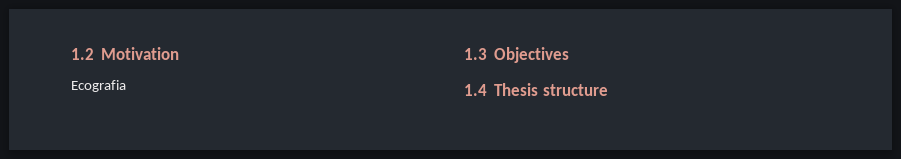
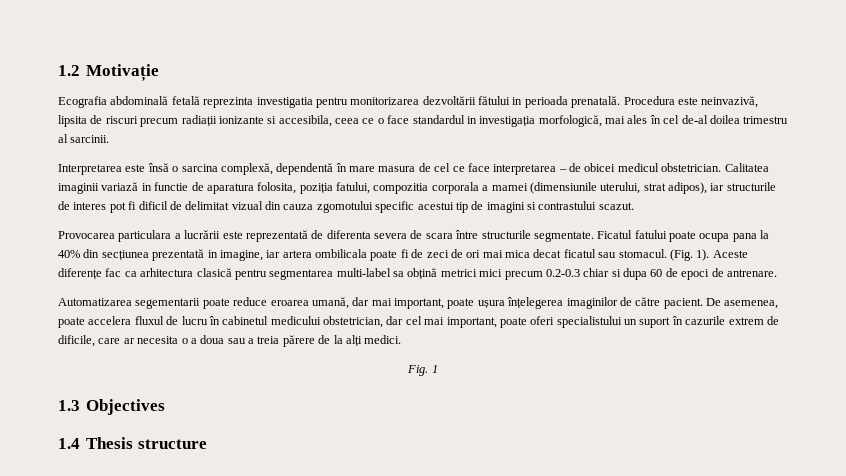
[101,47,180,60] Motivation -> [86,64,160,81] Motivație
(126, 86) none -> [110,96,759,108] [58,115,789,127] [58,134,110,143] [58,163,769,175] [58,182,776,194] [58,201,634,213] [58,230,770,242] [58,249,748,261] [58,268,777,280] [58,297,779,309] [58,316,779,328] [58,335,402,347] [407,365,438,376] abdominală fetală reprezinta investigatia pentru monitorizarea dezvoltării fătului in perioada prenatală. Procedura este neinvazivă, lipsita de riscuri precum radiații ionizante si accesibila, ceea ce o face standardul in investigația morfologică, mai ales în cel de-al doilea trimestru al sarcinii. // Interpretarea este însă o sarcina complexă, dependentă în mare masura de cel ce face interpretarea – de obicei medicul obstetrician. Calitatea imaginii variază in functie de aparatura folosita, poziția fatului, compozitia corporala a mamei (dimensiunile uterului, strat adipos), iar structurile de interes pot fi dificil de delimitat vizual din cauza zgomotului specific acestui tip de imagini si contrastului scazut. // Provocarea particulara a lucrării este reprezentată de diferenta severa de scara între structurile segmentate. Ficatul fatului poate ocupa pana la 40% din secțiunea prezentată in imagine, iar artera ombilicala poate fi de zeci de ori mai mica decat ficatul sau stomacul. (Fig. 1). Aceste diferențe fac ca arhitectura clasică pentru segmentarea multi-label sa obțină metrici mici precum 0.2-0.3 chiar si dupa 60 de epoci de antrenare. // Automatizarea segementarii poate reduce eroarea umană, dar mai important, poate ușura înțelegerea imaginilor de către pacient. De asemenea, poate accelera fluxul de lucru în cabinetul medicului obstetrician, dar cel mai important, poate oferi specialistului un suport în cazurile extrem de dificile, care ar necesita o a doua sau a treia părere de la alți medici. // Fig. 1

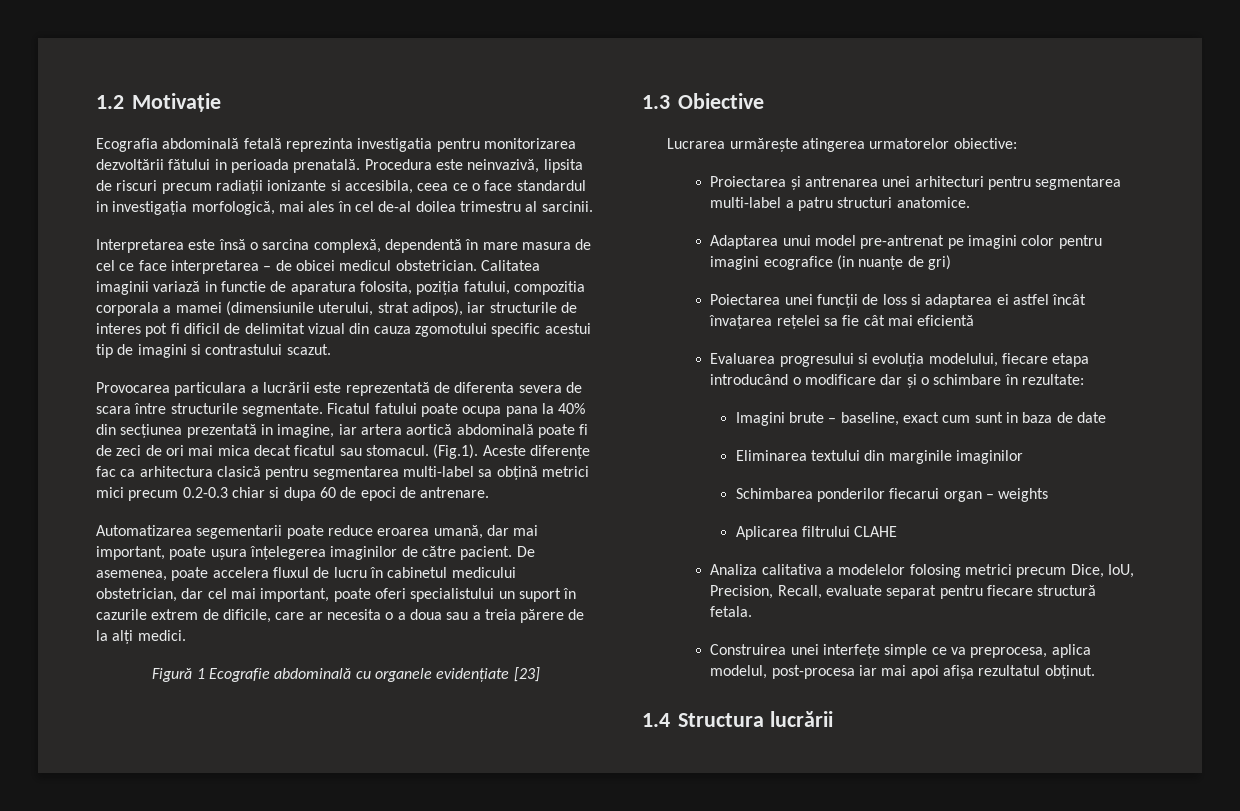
[315,249,367,258] ombilicala -> [406,424,534,435] aortică abdominală
[669,249,710,261] (Fig. 1). -> [433,444,479,459] (Fig.1).
[407,365,429,376] Fig. -> [152,668,193,682] Figură
[58,399,166,415] // 1.3 Objectives -> [209,667,540,682] [642,93,764,109] [667,138,1017,152] [710,176,1122,190] [710,197,970,211] [710,235,1102,249] [710,255,952,270] [710,294,1087,308] [709,315,975,329] [710,353,1090,367] [710,374,1084,388] [735,412,1107,426] [735,450,1024,464] [735,488,1049,502] [735,526,898,540] [710,564,1134,578] [710,585,1097,599] [710,606,753,617] [710,644,1091,658] [710,665,1095,679] Ecografie abdominală cu organele evidențiate [23] // 1.3 Obiective // Lucrarea urmărește atingerea urmatorelor obiective: // Proiectarea și antrenarea unei arhitecturi pentru segmentarea multi-label a patru structuri anatomice. // Adaptarea unui model pre-antrenat pe imagini color pentru imagini ecografice (in nuanțe de gri) // Poiectarea unei funcții de loss si adaptarea ei astfel încât învațarea rețelei sa fie cât mai eficientă // Evaluarea progresului si evoluția modelului, fiecare etapa introducând o modificare dar și o schimbare în rezultate: // Imagini brute – baseline, exact cum sunt in baza de date // Eliminarea textului din marginile imaginilor // Schimbarea ponderilor fiecarui organ – weights // Aplicarea filtrului CLAHE // Analiza calitativa a modelelor folosing metrici precum Dice, IoU, Precision, Recall, evaluate separat pentru fiecare structură fetala. // Construirea unei interfețe simple ce va preprocesa, aplica modelul, post-procesa iar mai apoi afișa rezultatul obținut.
[86,437,207,449] Thesis structure -> [678,711,833,727] Structura lucrării

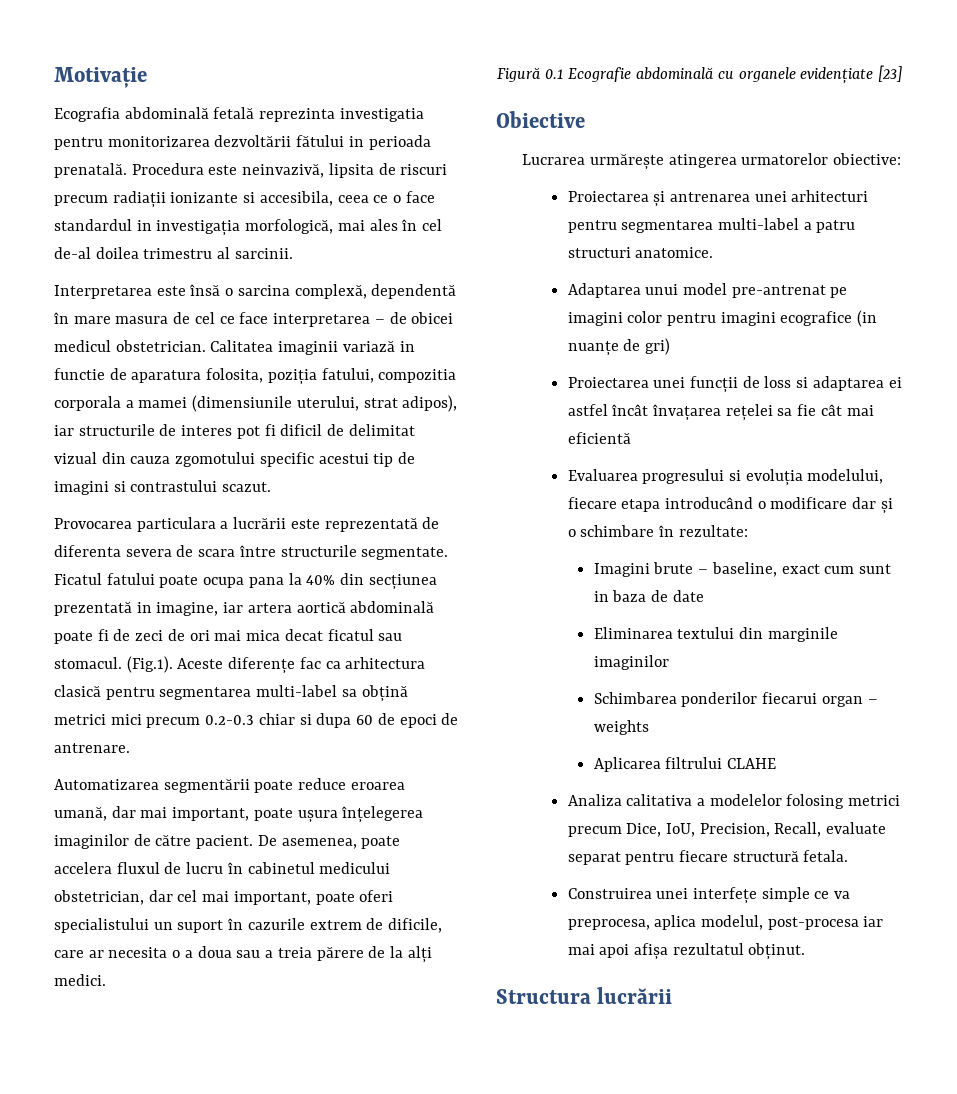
[96,95,124,109] 1.2 -> (54, 77) none
[196,525,283,539] segementarii -> [163,778,250,793] segmentării
[196,668,205,679] 1 -> [544,69,564,79] 0.1
[642,95,670,109] 1.3 -> (903, 73) none
[710,294,781,305] Poiectarea -> [567,377,649,388] Proiectarea
[642,713,670,727] 1.4 -> (806, 951) none

